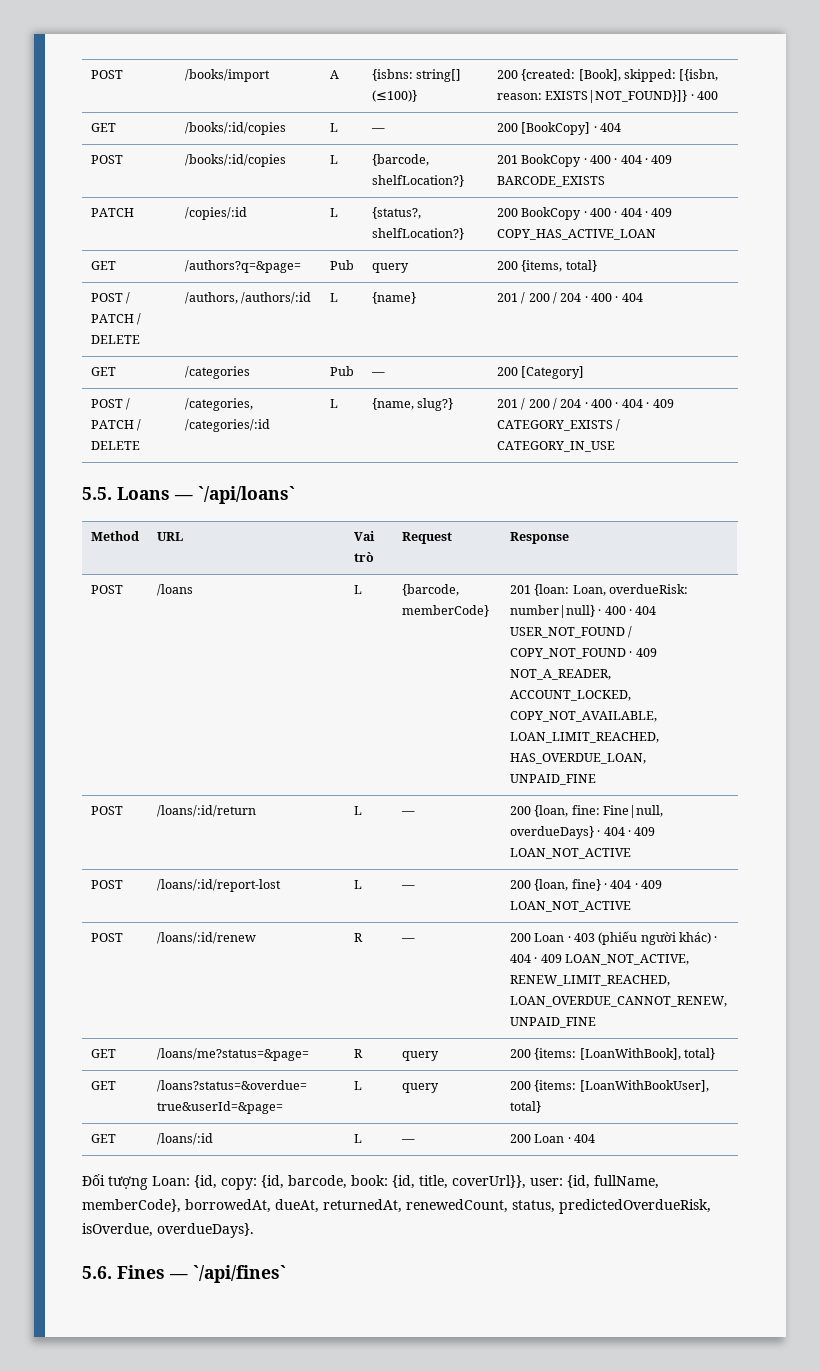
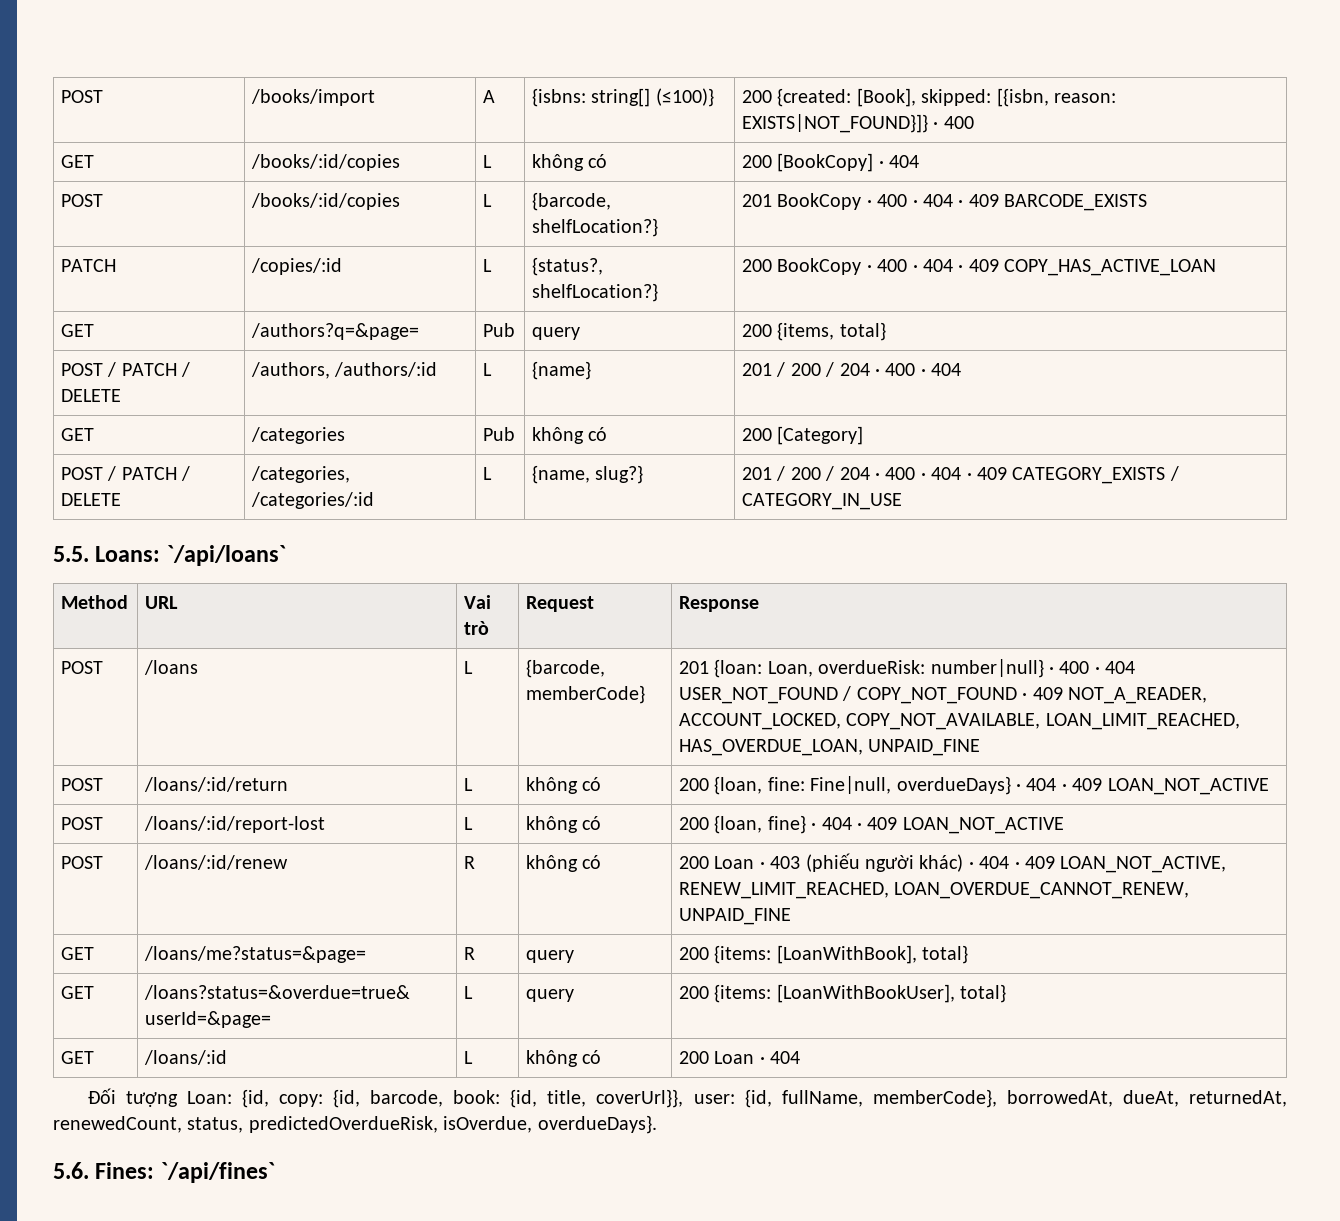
[370,128,385,132] — -> [532,154,608,171] không có
[370,372,385,376] — -> [532,427,608,444] không có
[117,487,193,500] Loans — -> [95,546,161,562] Loans:
[400,811,415,815] — -> [526,777,602,794] không có
[400,885,415,889] — -> [526,816,602,833] không có
[400,938,415,942] — -> [526,855,602,872] không có
[400,1139,415,1143] — -> [526,1050,602,1067] không có
[117,1265,188,1279] Fines — -> [95,1162,155,1179] Fines:

